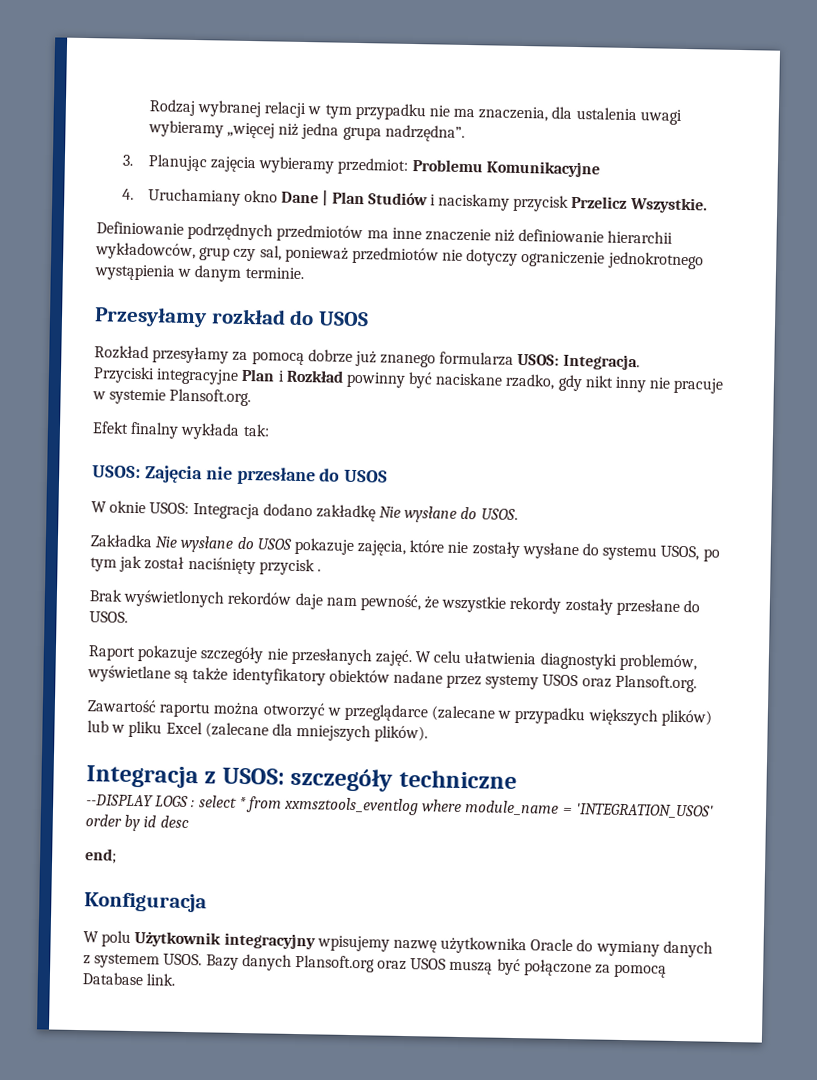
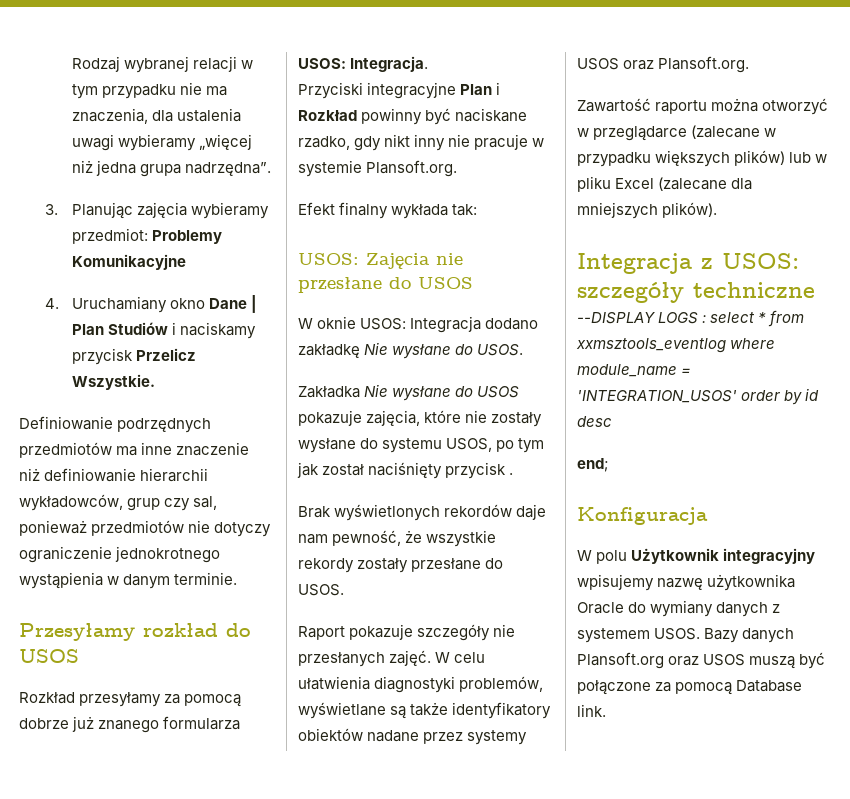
[411,158,483,173] Problemu -> [151,230,222,244] Problemy

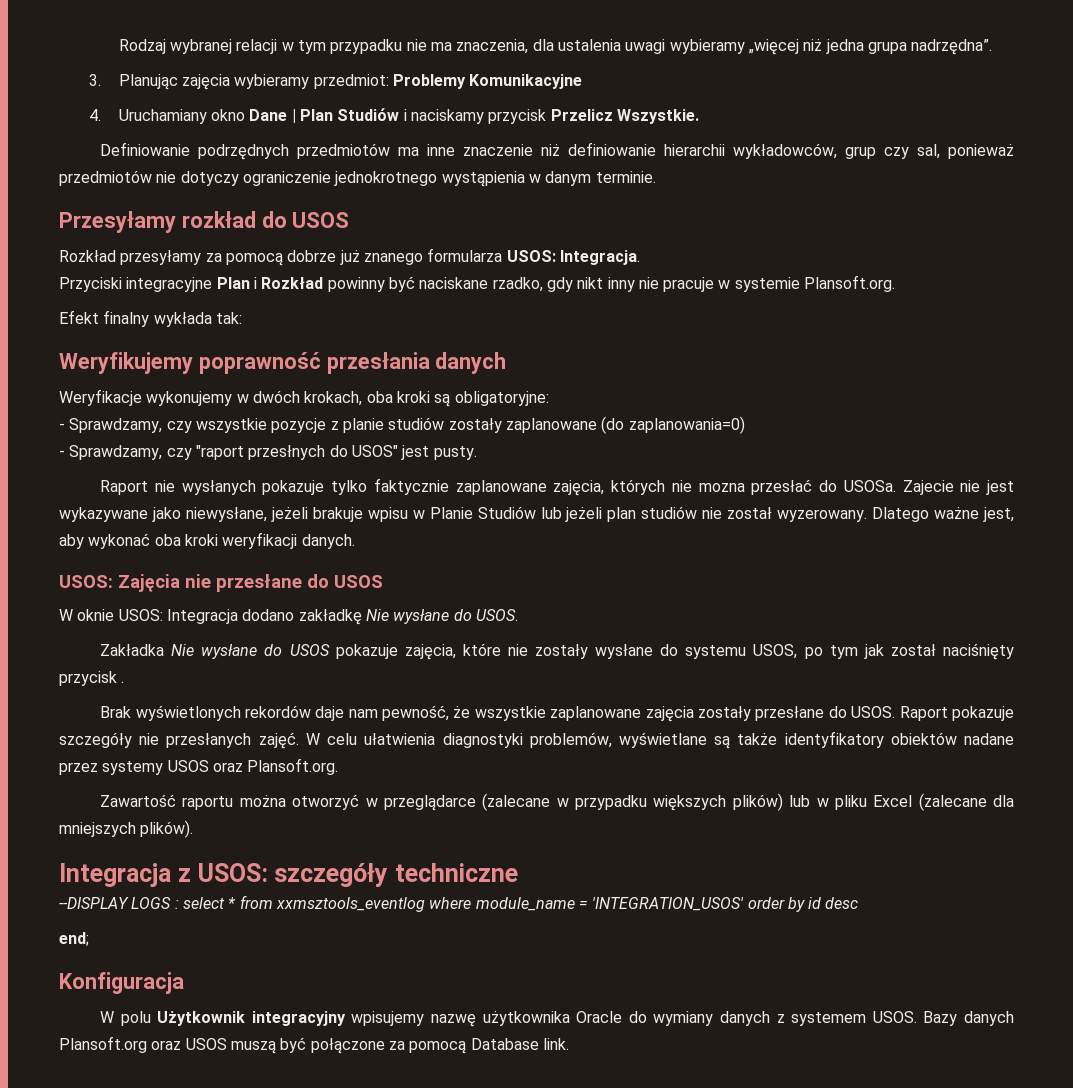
(478, 210) none -> [59,352,507,374] [59,389,549,407] [59,416,745,434] [59,445,477,460] [100,478,1014,496] [59,506,1015,522] [59,532,355,549] // Weryfikujemy poprawność przesłania danych // Weryfikacje wykonujemy w dwóch krokach, oba kroki są obligatoryjne: // - Sprawdzamy, czy wszystkie pozycje z planie studiów zostały zaplanowane (do zaplanowania=0) // - Sprawdzamy, czy "raport przesłnych do USOS" jest pusty. // Raport nie wysłanych pokazuje tylko faktycznie zaplanowane zajęcia, których nie mozna przesłać do USOSa. Zajecie nie jest wykazywane jako niewysłane, jeżeli brakuje wpisu w Planie Studiów lub jeżeli plan studiów nie został wyzerowany. Dlatego ważne jest, aby wykonać oba kroki weryfikacji danych.
[298,558,354,573] rekordy -> [550,706,694,722] zaplanowane zajęcia
(344, 590) // -> (896, 712) none

